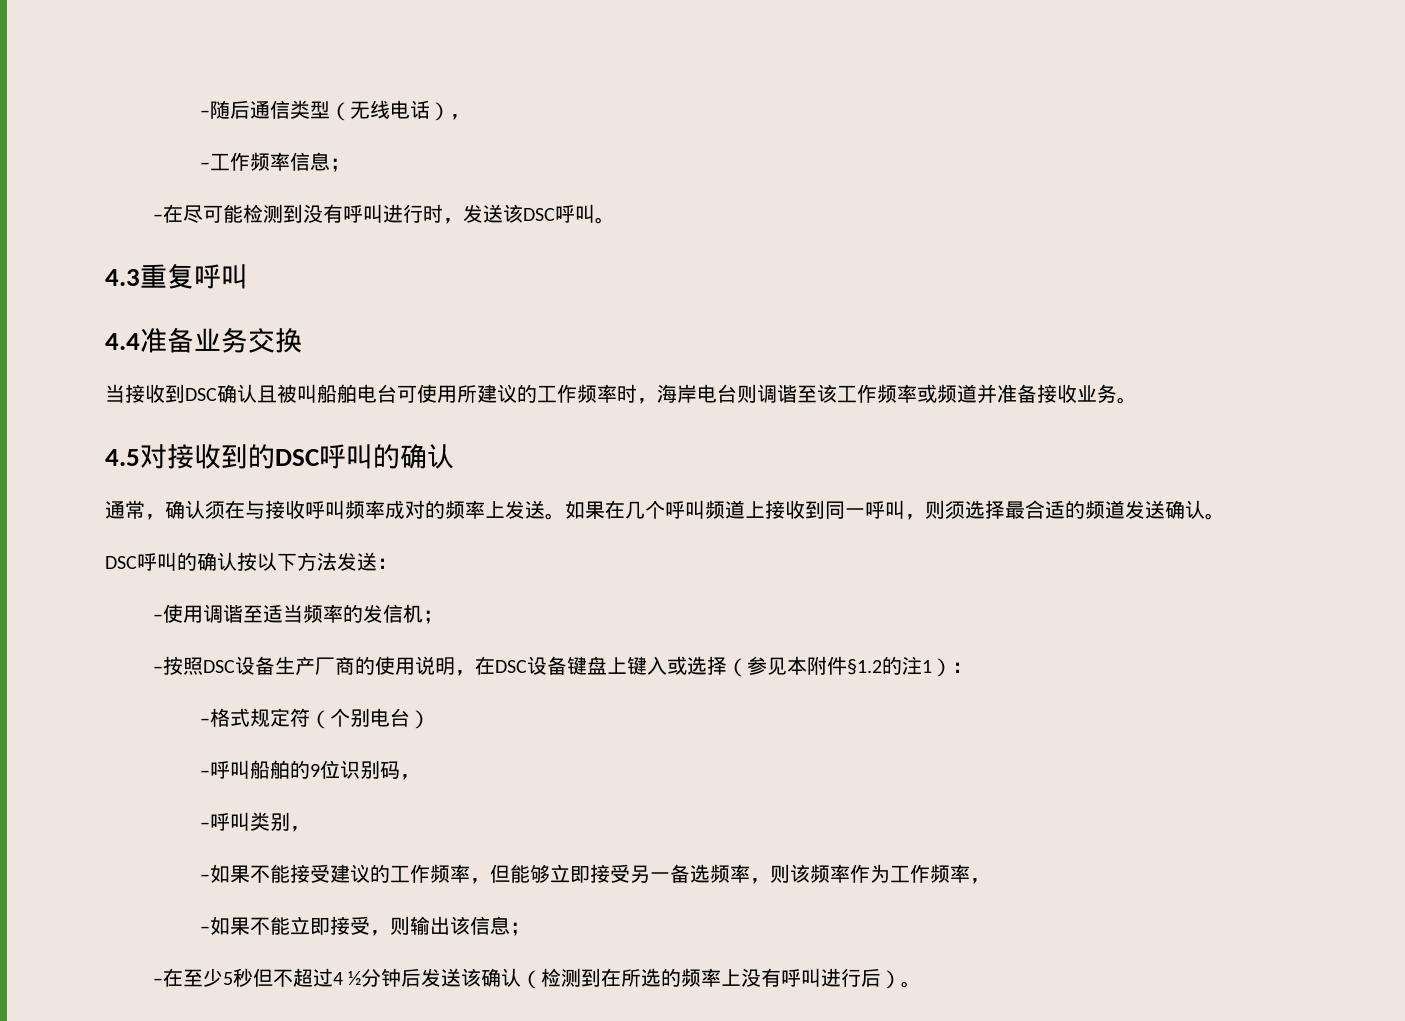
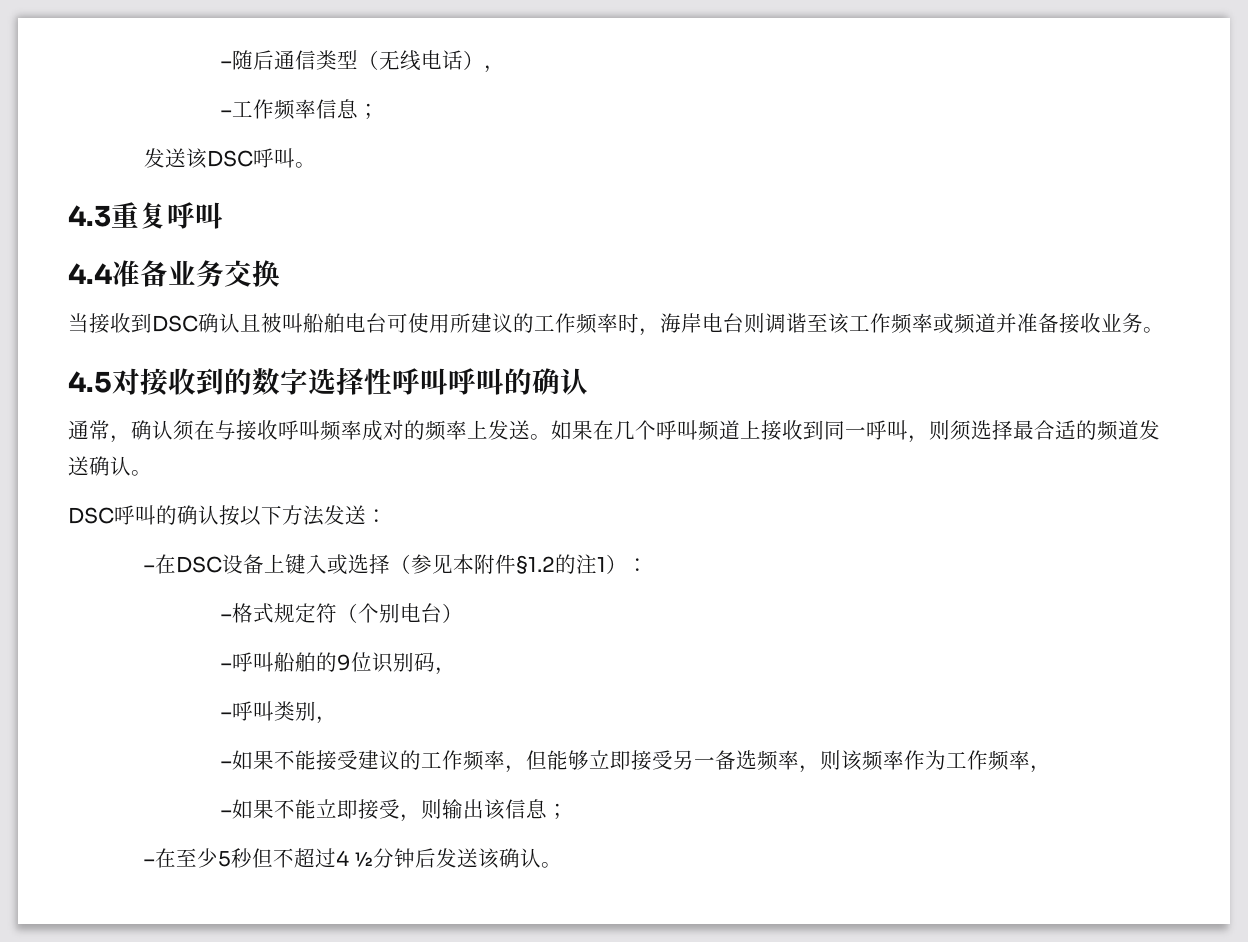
[152,204,463,224] –在尽可能检测到没有呼叫进行时， -> (379, 111) none
[275,449,320,466] DSC -> [252,367,448,395] 数字选择性呼叫
[162,604,443,624] [152,656,475,676] 使用调谐至适当频率的发信机； // –按照DSC设备生产厂商的使用说明， -> (156, 568) none
[566,656,607,675] 键盘 -> (265, 564) none
[521,968,902,989] （检测到在所选的频率上没有呼叫进行后） -> (541, 858) none

